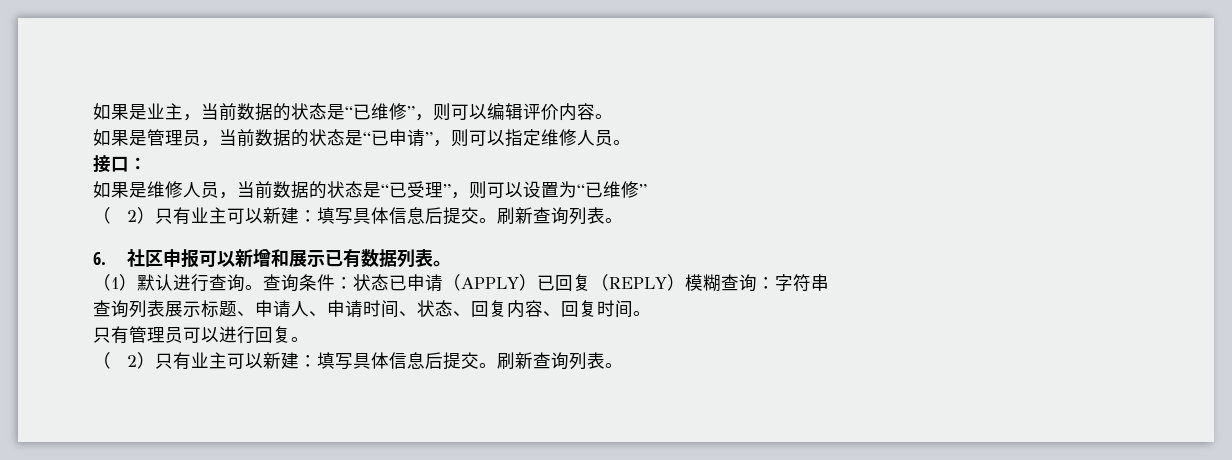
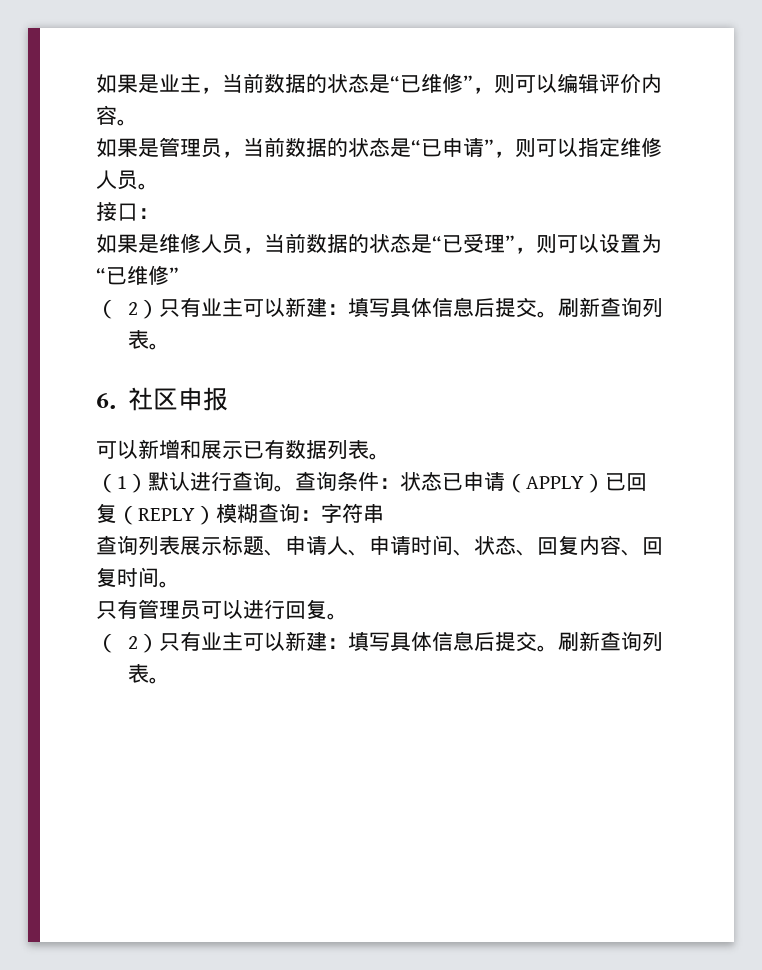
(199, 258) none -> (229, 399) //

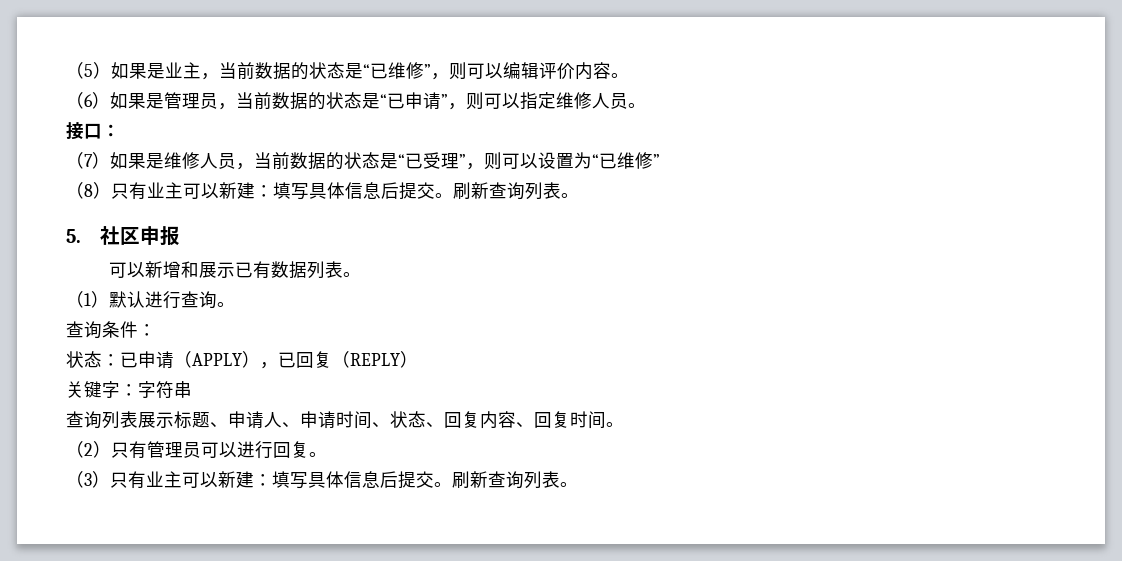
(96, 83) none -> [66,62,111,79] （5）
(138, 122) none -> [66,92,110,109] （6）
(159, 213) none -> [66,152,110,169] （7）
[128,302,139,315] 2 -> [84,184,93,197] 8
[96,393,116,409] 6. -> [66,229,81,243] 5.
(295, 488) none -> (235, 304) //
[400,472,442,491] 状态 -> [66,351,120,368] // 状态：
(605, 483) none -> [260,362,278,369] ，
[216,503,300,523] 模糊查询 -> [66,381,120,398] // 关键字
(180, 584) none -> [66,441,111,458] （2）
[128,636,139,649] 2 -> [84,473,92,486] 3

